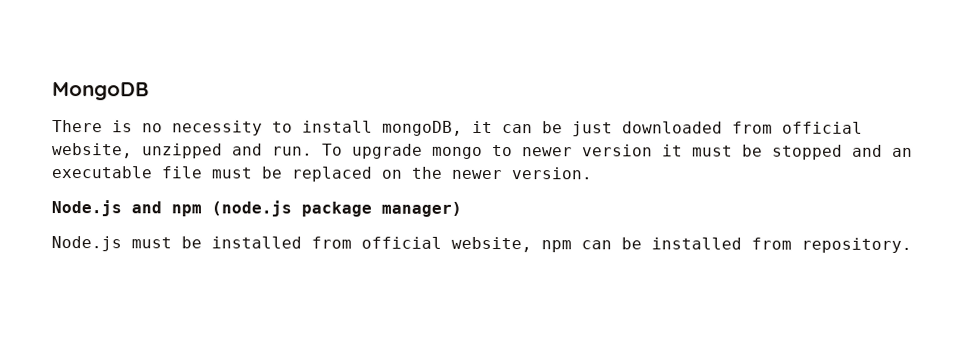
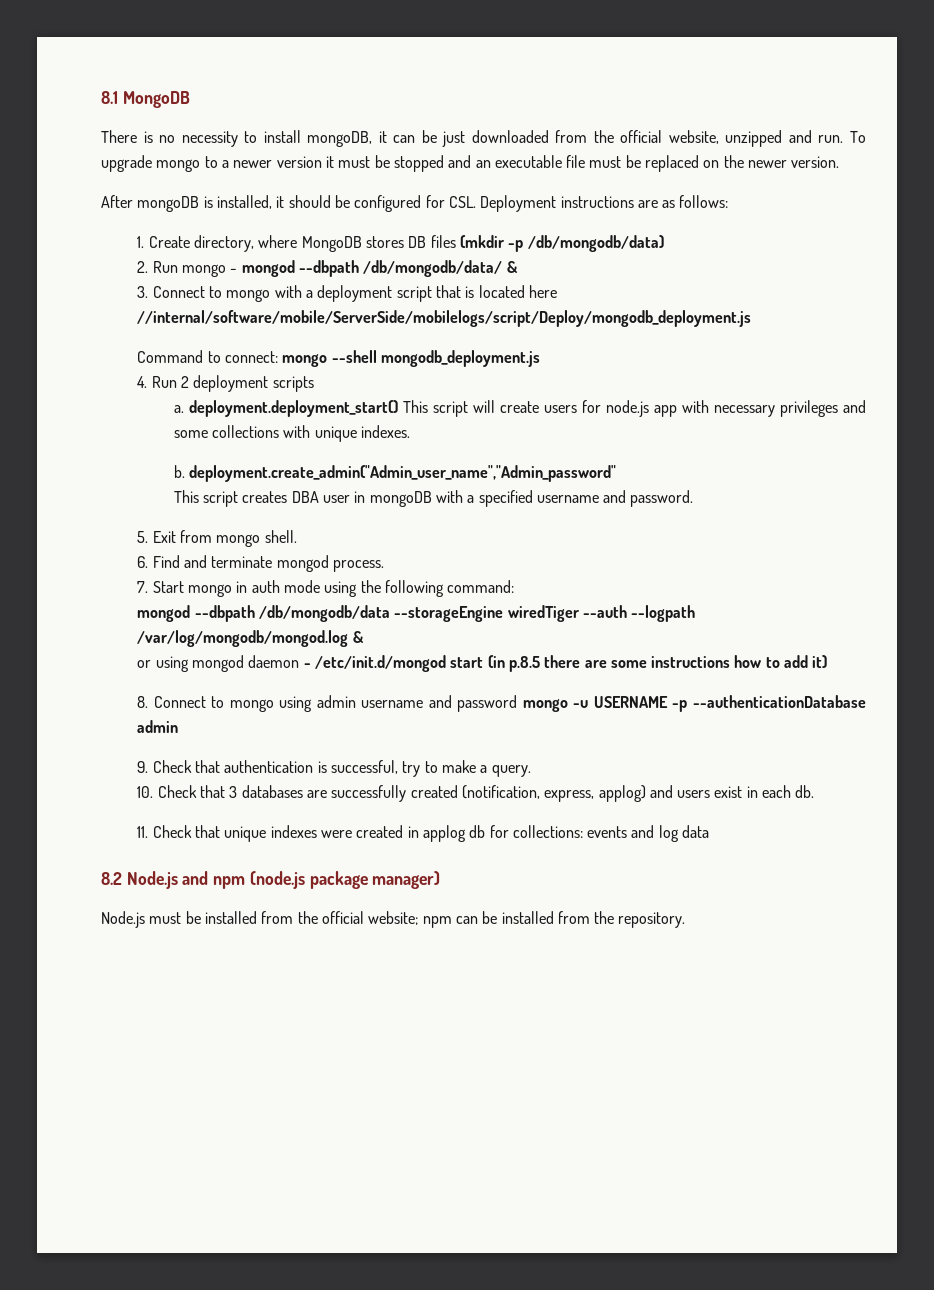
(52, 91) none -> [101,91,118,104] 8.1
(773, 127) none -> [593,130,614,143] the
(513, 151) none -> [221,160,229,168] a
(593, 173) none -> [101,195,729,212] [137,235,664,252] [137,260,518,277] [137,285,557,302] [137,310,752,327] [137,350,540,367] [137,375,314,392] [173,400,867,417] [173,425,410,442] [173,465,616,482] [173,490,694,507] [137,530,297,547] [137,555,384,572] [137,580,515,597] [137,605,696,622] [137,630,364,647] [137,655,828,672] [137,695,867,712] [137,720,179,733] [137,760,531,777] [137,785,815,802] [137,825,710,842] [101,872,122,885] After mongoDB is installed, it should be configured for CSL. Deployment instructions are as follows: // 1. Create directory, where MongoDB stores DB files (mkdir -p /db/mongodb/data) // 2. Run mongo - mongod --dbpath /db/mongodb/data/ & // 3. Connect to mongo with a deployment script that is located here //internal/software/mobile/ServerSide/mobilelogs/script/Deploy/mongodb_deployment.js // Command to connect: mongo --shell mongodb_deployment.js // 4. Run 2 deployment scripts // a. deployment.deployment_start() This script will create users for node.js app with necessary privileges and some collections with unique indexes. // b. deployment.create_admin("Admin_user_name","Admin_password" // This script creates DBA user in mongoDB with a specified username and password. // 5. Exit from mongo shell. // 6. Find and terminate mongod process. // 7. Start mongo in auth mode using the following command: // mongod --dbpath /db/mongodb/data --storageEngine wiredTiger --auth --logpath /var/log/mongodb/mongod.log & // or using mongod daemon - /etc/init.d/mongod start (in p.8.5 there are some instructions how to add it) // 8. Connect to mongo using admin username and password mongo -u USERNAME -p --authenticationDatabase admin // 9. Check that authentication is successful, try to make a query. // 10. Check that 3 databases are successfully created (notification, express, applog) and users exist in each db. // 11. Check that unique indexes were created in applog db for collections: events and log data // 8.2
[361,236,532,253] official website, -> [297,911,419,925] the official website;
(792, 243) none -> [594,911,615,924] the

